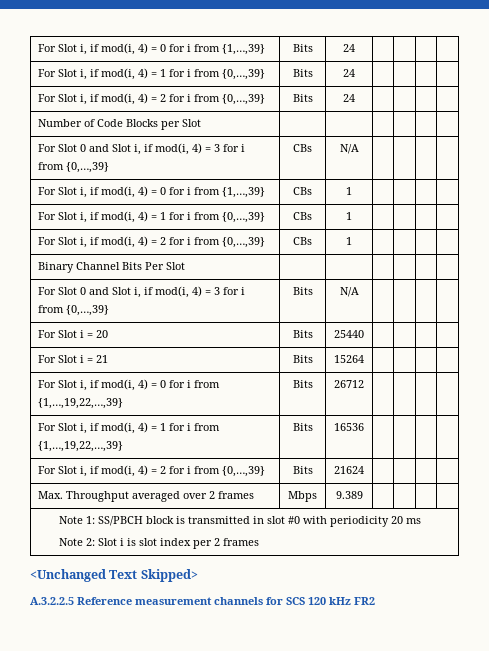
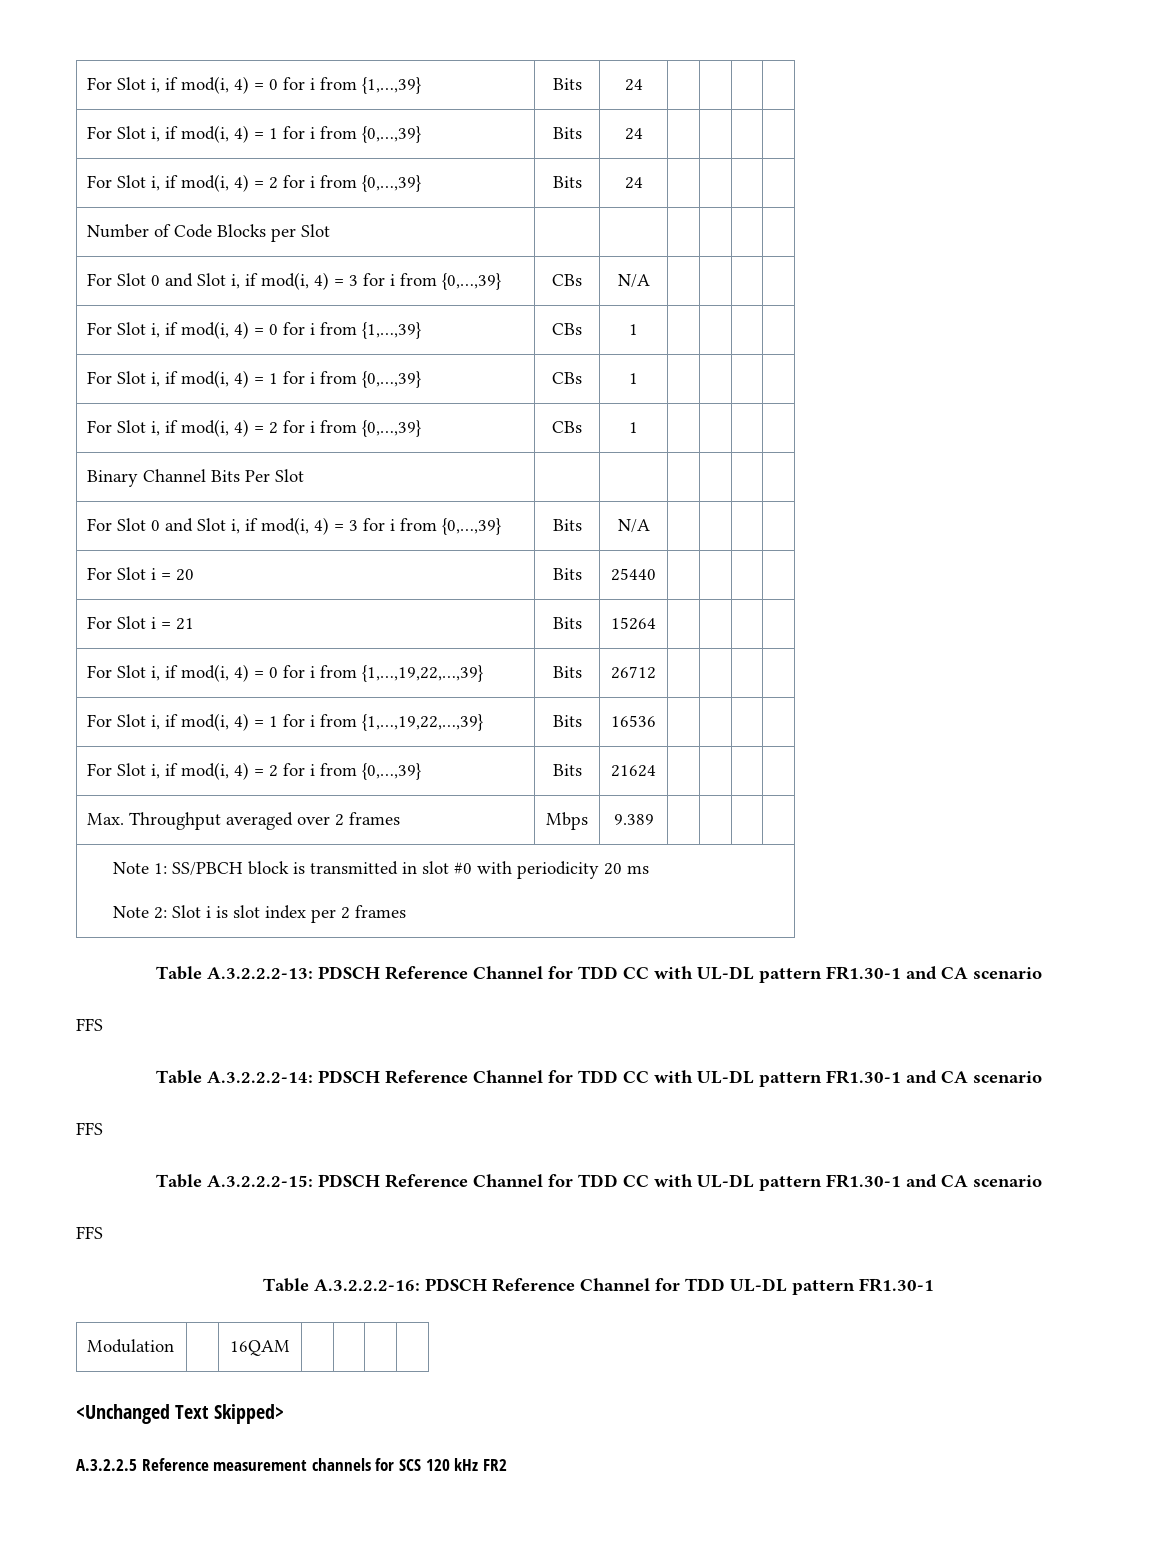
(259, 542) none -> [155,966,1042,983] [76,1018,103,1031] [155,1070,1042,1087] [76,1122,103,1135] [155,1174,1042,1191] [76,1226,103,1239] [263,1278,934,1295] [87,1339,175,1353] [229,1340,290,1356] // Table A.3.2.2.2-13: PDSCH Reference Channel for TDD CC with UL-DL pattern FR1.30-1 and CA scenario // FFS // Table A.3.2.2.2-14: PDSCH Reference Channel for TDD CC with UL-DL pattern FR1.30-1 and CA scenario // FFS // Table A.3.2.2.2-15: PDSCH Reference Channel for TDD CC with UL-DL pattern FR1.30-1 and CA scenario // FFS // Table A.3.2.2.2-16: PDSCH Reference Channel for TDD UL-DL pattern FR1.30-1 // Modulation | | 16QAM | | | |

